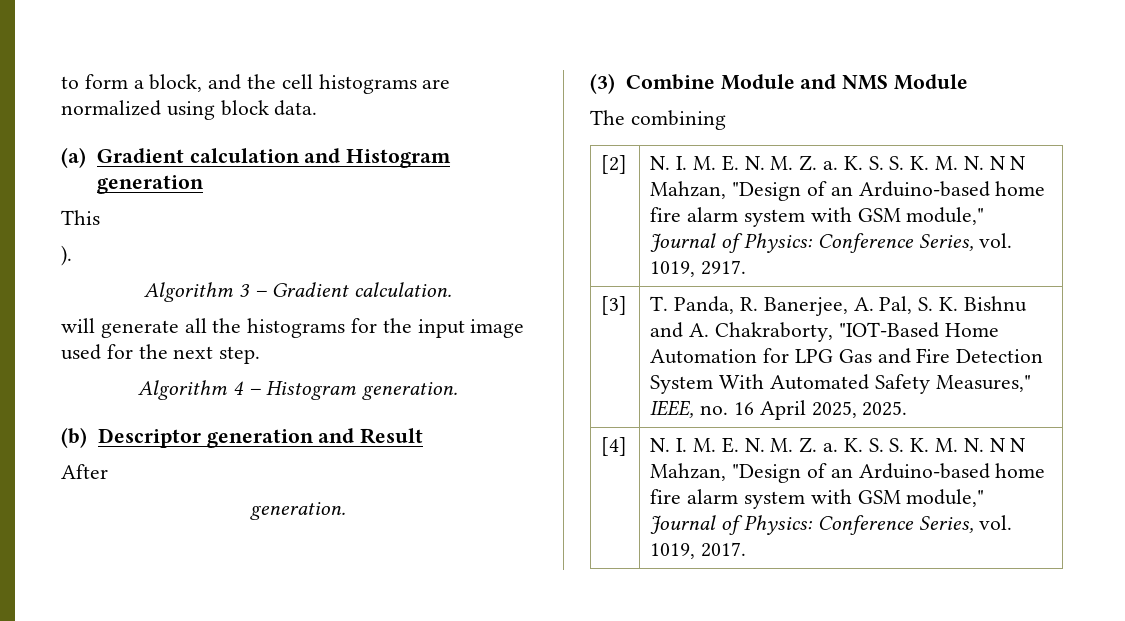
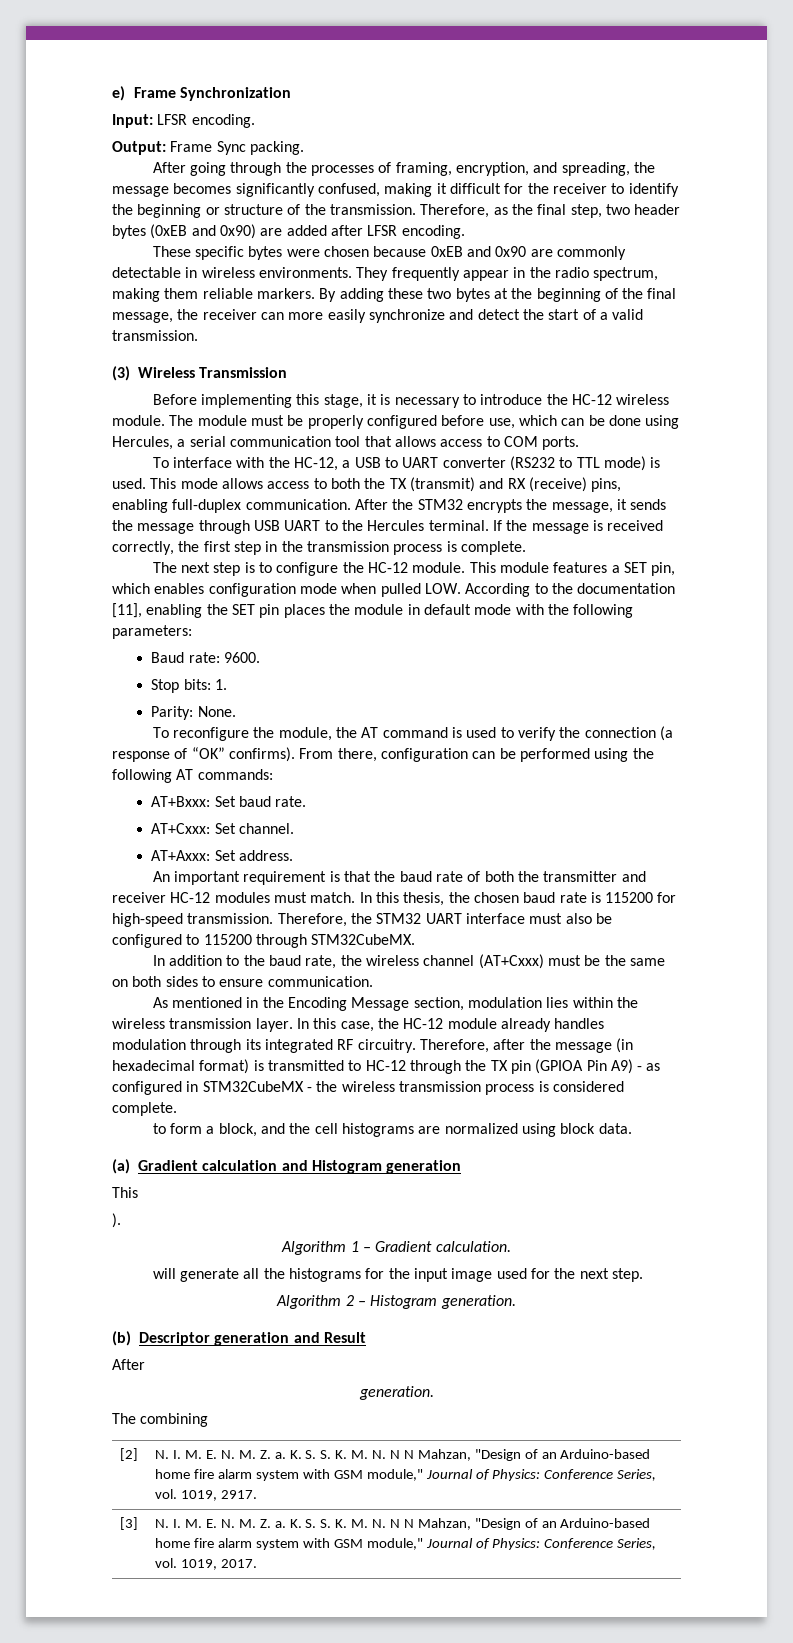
(61, 82) none -> [112,86,292,101] [112,114,255,128] [112,141,304,155] [152,162,656,176] [112,183,679,197] [112,204,681,218] [112,224,465,239] [152,246,627,260] [112,267,659,281] [112,288,677,302] [112,309,644,323] [112,330,198,341] [112,366,288,381] [152,394,670,408] [112,415,680,429] [112,436,580,450] [152,456,661,471] [112,477,622,492] [112,499,667,513] [112,520,664,534] [112,541,526,555] [152,562,676,576] [112,583,676,597] [112,603,634,618] [112,625,192,639] [151,652,260,663] [151,679,227,693] [151,706,236,720] [152,726,673,741] [112,747,654,762] [112,769,273,783] [151,796,307,807] [151,823,294,834] [151,850,293,861] [152,871,646,885] [112,892,677,906] [112,913,612,927] [112,934,416,948] [152,954,665,969] [112,976,373,987] [152,997,639,1011] [112,1018,605,1032] [112,1038,634,1053] [112,1059,661,1074] [112,1081,624,1095] [112,1102,177,1116] e) Frame Synchronization // Input: LFSR encoding. // Output: Frame Sync packing. // After going through the processes of framing, encryption, and spreading, the message becomes significantly confused, making it difficult for the receiver to identify the beginning or structure of the transmission. Therefore, as the final step, two header bytes (0xEB and 0x90) are added after LFSR encoding. // These specific bytes were chosen because 0xEB and 0x90 are commonly detectable in wireless environments. They frequently appear in the radio spectrum, making them reliable markers. By adding these two bytes at the beginning of the final message, the receiver can more easily synchronize and detect the start of a valid transmission. // (3) Wireless Transmission // Before implementing this stage, it is necessary to introduce the HC-12 wireless module. The module must be properly configured before use, which can be done using Hercules, a serial communication tool that allows access to COM ports. // To interface with the HC-12, a USB to UART converter (RS232 to TTL mode) is used. This mode allows access to both the TX (transmit) and RX (receive) pins, enabling full-duplex communication. After the STM32 encrypts the message, it sends the message through USB UART to the Hercules terminal. If the message is received correctly, the first step in the transmission process is complete. // The next step is to configure the HC-12 module. This module features a SET pin, which enables configuration mode when pulled LOW. According to the documentation [11], enabling the SET pin places the module in default mode with the following parameters: // Baud rate: 9600. // Stop bits: 1. // Parity: None. // To reconfigure the module, the AT command is used to verify the connection (a response of “OK” confirms). From there, configuration can be performed using the following AT commands: // AT+Bxxx: Set baud rate. // AT+Cxxx: Set channel. // AT+Axxx: Set address. // An important requirement is that the baud rate of both the transmitter and receiver HC-12 modules must match. In this thesis, the chosen baud rate is 115200 for high-speed transmission. Therefore, the STM32 UART interface must also be configured to 115200 through STM32CubeMX. // In addition to the baud rate, the wireless channel (AT+Cxxx) must be the same on both sides to ensure communication. // As mentioned in the Encoding Message section, modulation lies within the wireless transmission layer. In this case, the HC-12 module already handles modulation through its integrated RF circuitry. Therefore, after the message (in hexadecimal format) is transmitted to HC-12 through the TX pin (GPIOA Pin A9) - as configured in STM32CubeMX - the wireless transmission process is considered complete. //
[239,284,251,297] 3 -> [350,1241,359,1252] 1
[233,381,245,395] 4 -> [345,1295,354,1306] 2
[590,73,968,94] // (3) Combine Module and NMS Module -> (434, 1393) none
[650,296,1027,316] [650,322,999,342] [650,348,1044,364] [650,374,1031,394] [650,400,908,420] [601,437,628,456] | T. Panda, R. Banerjee, A. Pal, S. K. Bishnu and A. Chakraborty, "IOT-Based Home Automation for LPG Gas and Fire Detection System With Automated Safety Measures," IEEE, no. 16 April 2025, 2025. // [4] -> (139, 1523) none

